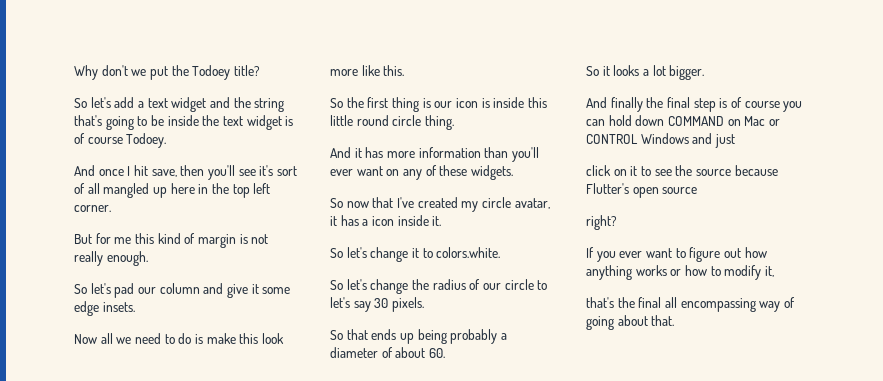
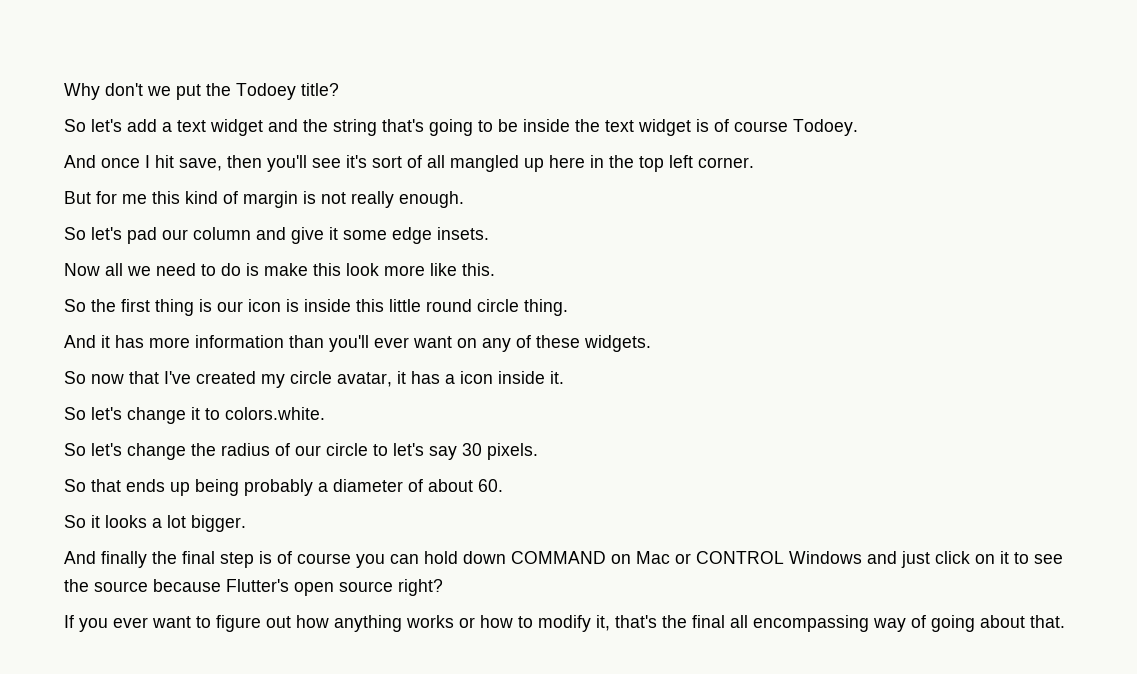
(735, 141) // -> (930, 559) none
(698, 190) // -> (393, 586) none
(774, 271) // -> (610, 623) none

